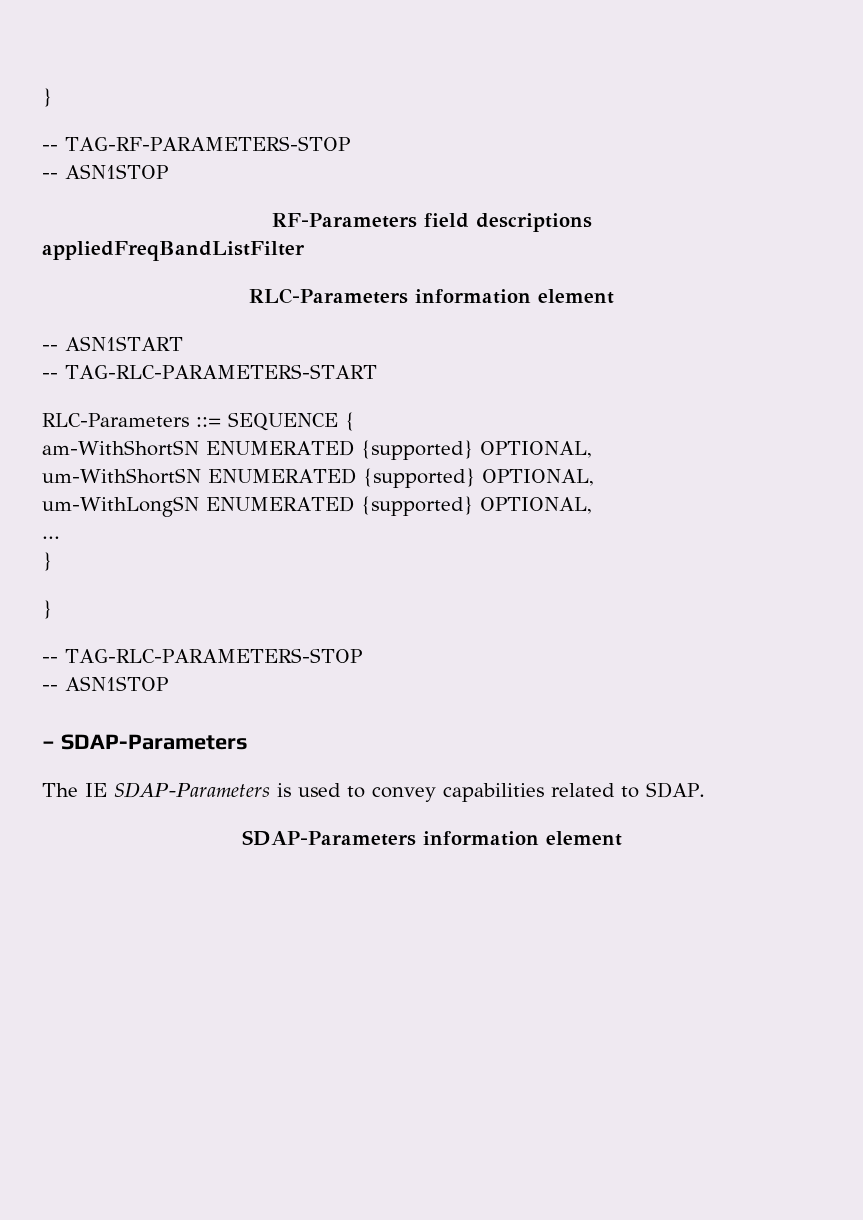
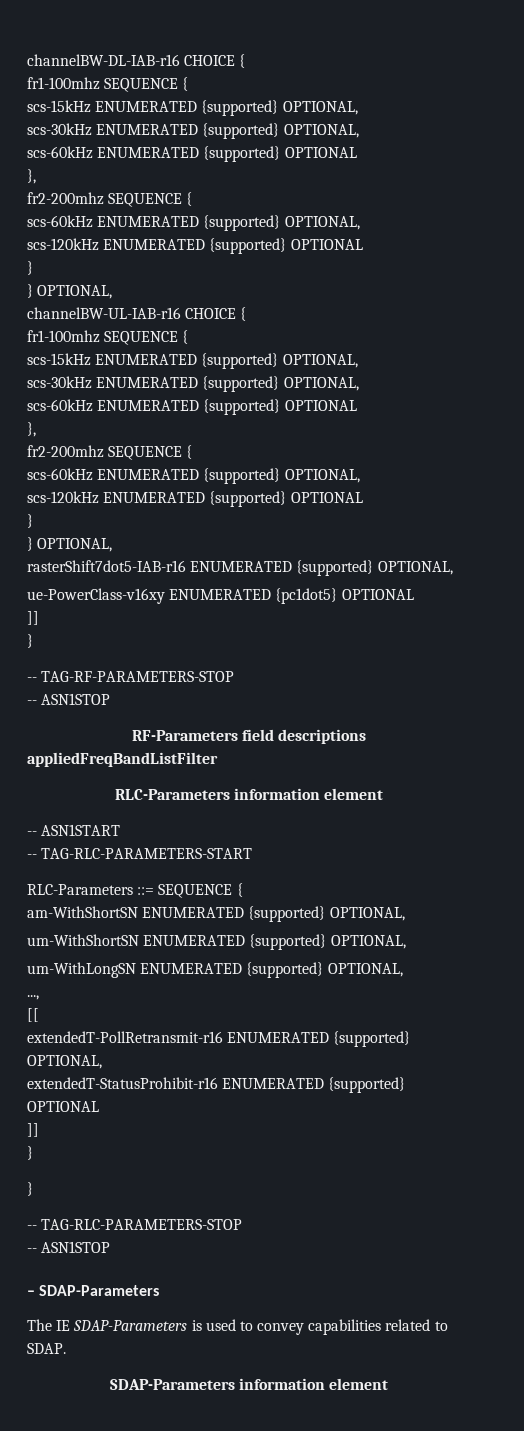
(42, 97) none -> [27,54,246,68] [27,77,189,92] [27,100,358,116] [27,123,359,139] [27,146,357,162] [27,169,36,184] [27,192,193,207] [27,215,360,231] [27,238,363,254] [27,261,33,275] [27,284,113,299] [27,307,247,321] [27,330,189,345] [27,353,358,369] [27,376,359,392] [27,399,357,415] [27,422,36,437] [27,445,193,460] [27,468,360,484] [27,491,363,507] [27,514,33,528] [27,537,113,552] [27,560,453,576] [27,588,414,604] [27,611,39,625] channelBW-DL-IAB-r16 CHOICE { // fr1-100mhz SEQUENCE { // scs-15kHz ENUMERATED {supported} OPTIONAL, // scs-30kHz ENUMERATED {supported} OPTIONAL, // scs-60kHz ENUMERATED {supported} OPTIONAL // }, // fr2-200mhz SEQUENCE { // scs-60kHz ENUMERATED {supported} OPTIONAL, // scs-120kHz ENUMERATED {supported} OPTIONAL // } // } OPTIONAL, // channelBW-UL-IAB-r16 CHOICE { // fr1-100mhz SEQUENCE { // scs-15kHz ENUMERATED {supported} OPTIONAL, // scs-30kHz ENUMERATED {supported} OPTIONAL, // scs-60kHz ENUMERATED {supported} OPTIONAL // }, // fr2-200mhz SEQUENCE { // scs-60kHz ENUMERATED {supported} OPTIONAL, // scs-120kHz ENUMERATED {supported} OPTIONAL // } // } OPTIONAL, // rasterShift7dot5-IAB-r16 ENUMERATED {supported} OPTIONAL, // ue-PowerClass-v16xy ENUMERATED {pc1dot5} OPTIONAL // ]] //
[42,536,60,539] ... -> [27,995,39,1000] [27,1008,39,1022] [27,1031,411,1047] [27,1055,102,1069] [27,1077,406,1093] [27,1101,99,1112] [27,1123,39,1137] ..., // [[ // extendedT-PollRetransmit-r16 ENUMERATED {supported} OPTIONAL, // extendedT-StatusProhibit-r16 ENUMERATED {supported} OPTIONAL // ]]

